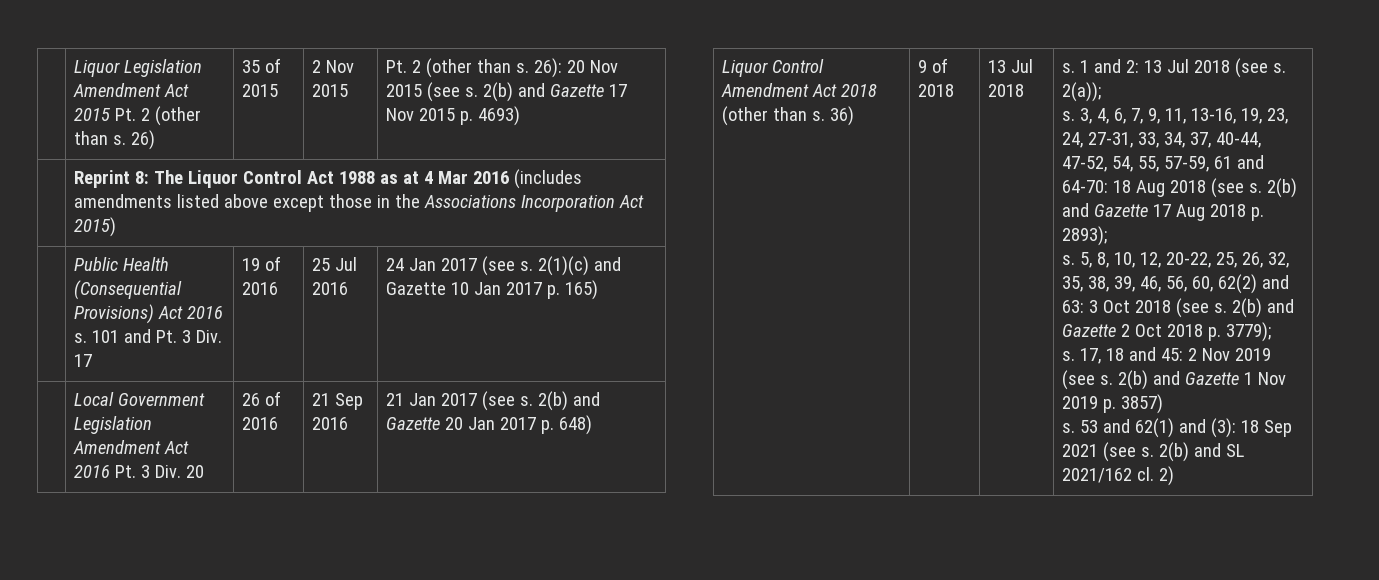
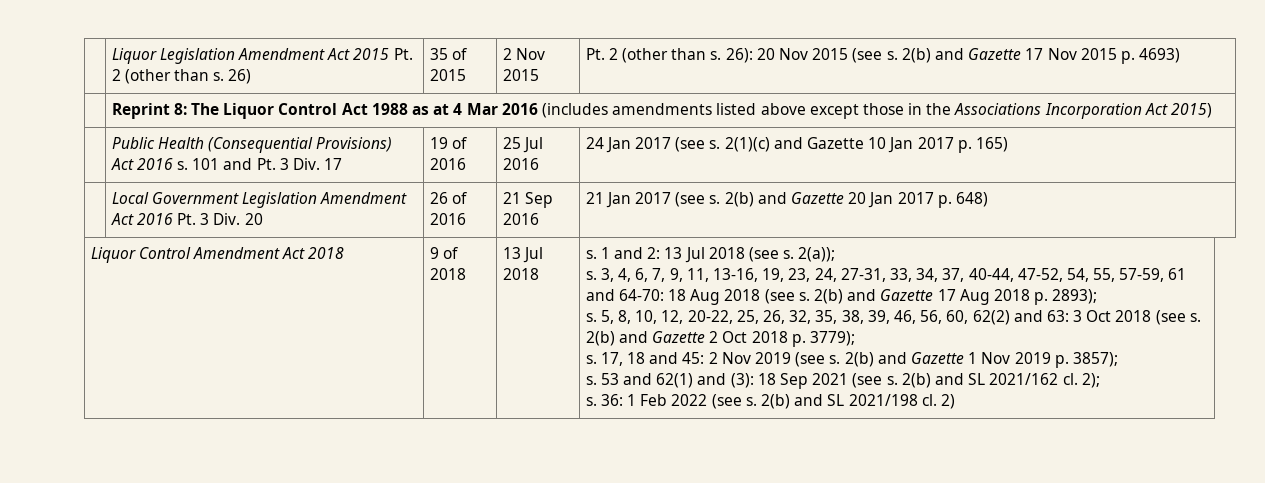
[722,106,855,126] (other than s. 36) -> (345, 253) none
[1121,394,1164,414] 3857) -> [1072,352,1118,367] 3857);
(1155, 474) none -> [1081,373,1100,388] [585,394,937,409] 2); // s. 36: 1 Feb 2022 (see s. 2(b) and SL 2021/198 cl.

